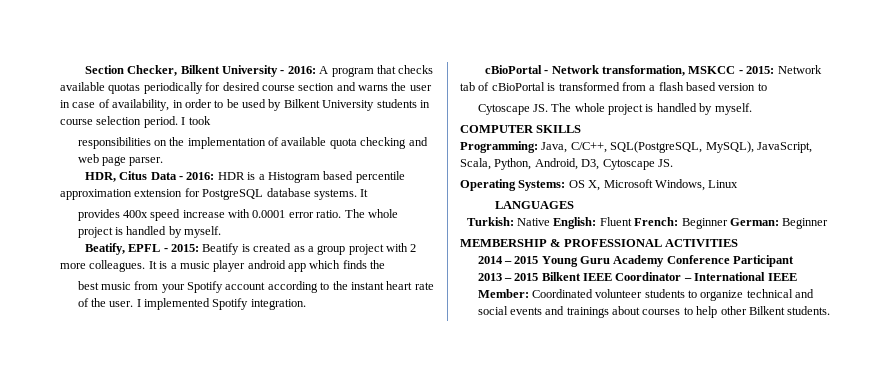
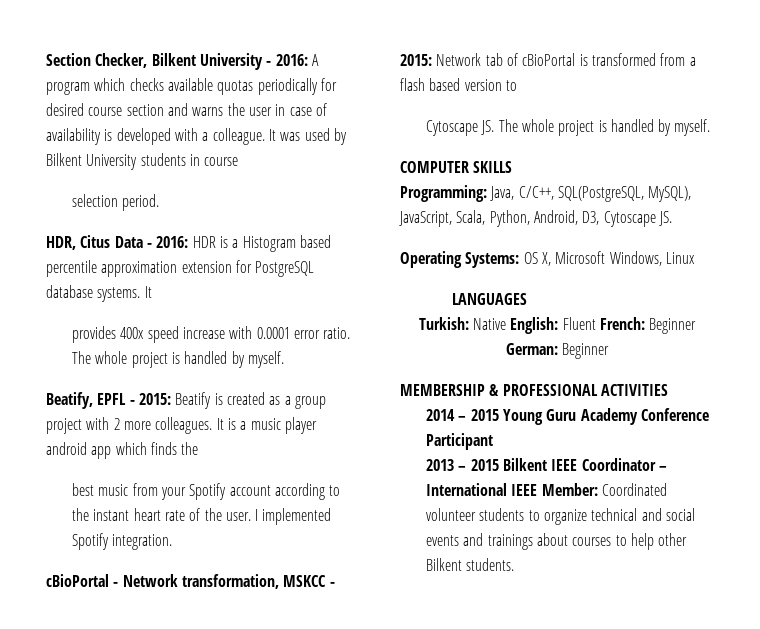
[376,65,396,74] that -> [94,78,126,91] which
[112,99,239,111] availability, in order to be -> [46,128,301,145] availability is developed with a colleague. It was
(93, 122) none -> (239, 161) //
[181,116,211,125] [77,137,428,149] [77,154,164,166] I took // responsibilities on the implementation of available quota checking and web page parser. -> (160, 202) none

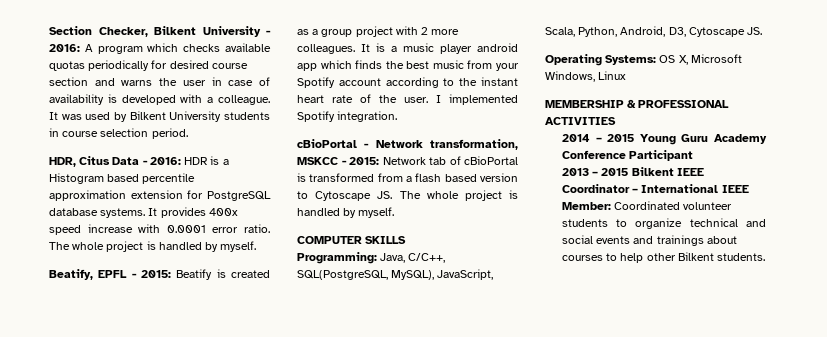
(239, 161) // -> (99, 134) none
(152, 292) // -> (158, 212) none
(199, 448) // -> (404, 65) none
(517, 85) // -> (308, 195) none
[451,293,527,305] [418,317,697,334] [505,343,610,359] // LANGUAGES // Turkish: Native English: Fluent French: Beginner German: Beginner -> (627, 75) none

